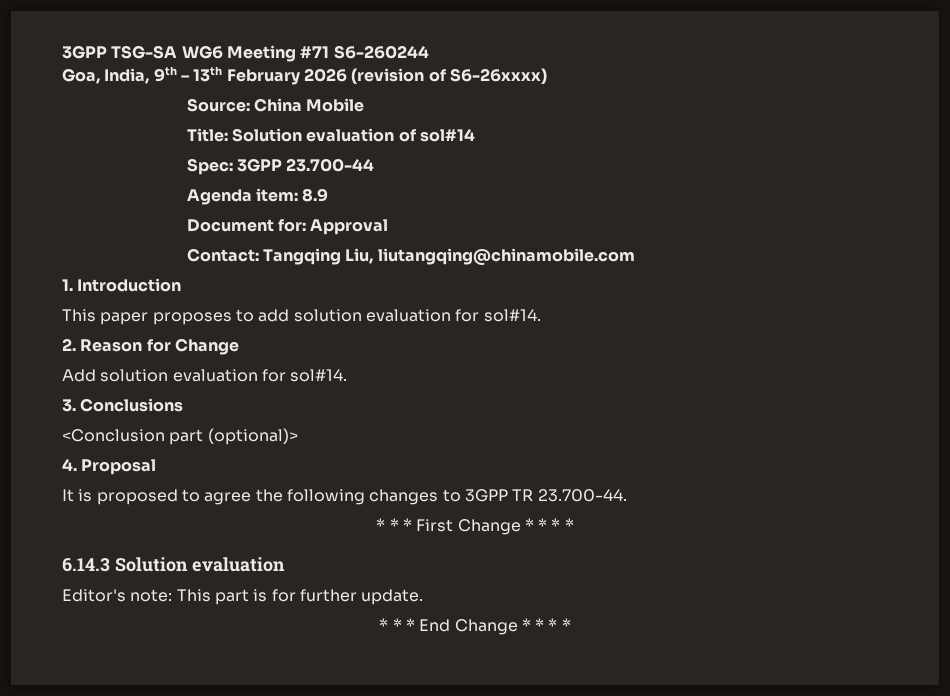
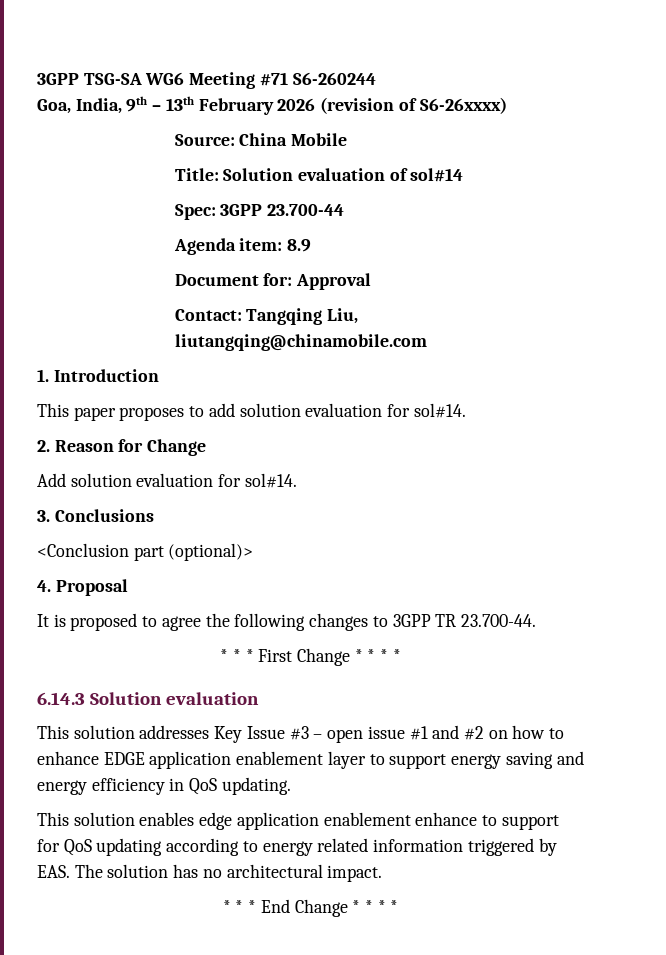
[62,589,424,605] Editor's note: This part is for further update. -> [37,725,565,743] [37,751,584,769] [37,777,291,795] [37,812,559,830] [37,838,557,856] [37,864,383,882] This solution addresses Key Issue #3 – open issue #1 and #2 on how to enhance EDGE application enablement layer to support energy saving and energy efficiency in QoS updating. // This solution enables edge application enablement enhance to support for QoS updating according to energy related information triggered by EAS. The solution has no architectural impact.

